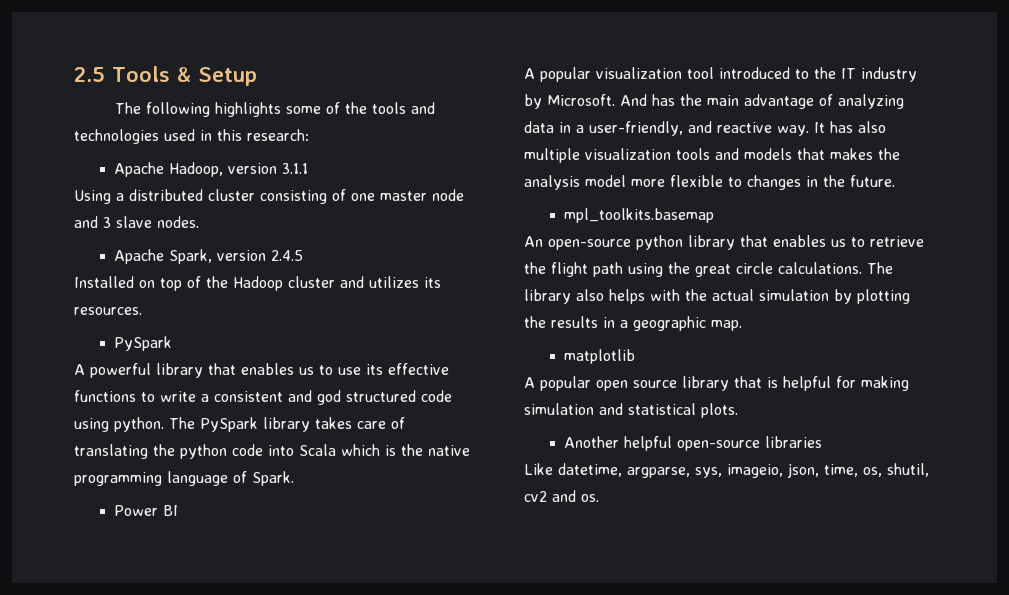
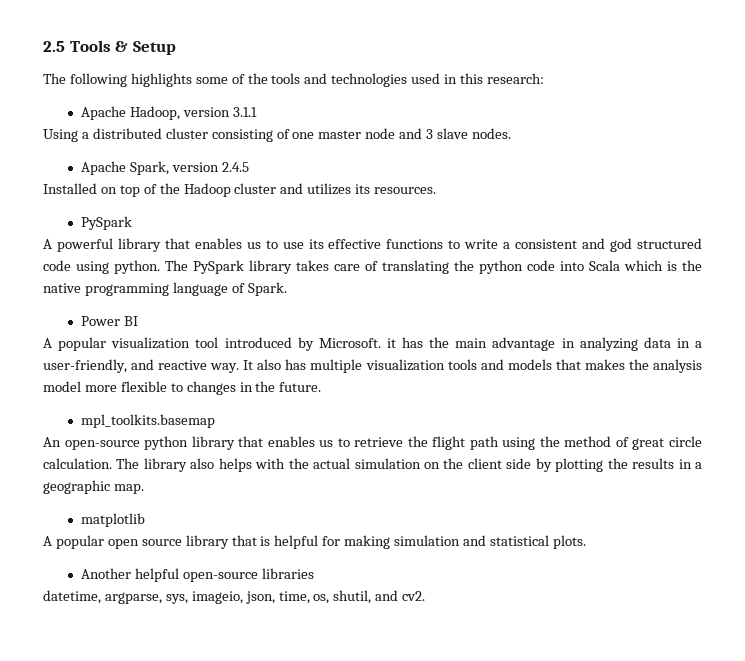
[795,67,917,82] to the IT industry -> (292, 342) none
[620,94,647,106] And -> [386,338,396,348] it
[819,94,833,106] of -> [561,338,575,348] in
[830,121,886,133] has also -> [257,359,307,370] also has
(690, 268) none -> [564,436,629,447] method of
[778,262,862,274] calculations. -> [43,458,112,469] calculation.
(829, 295) none -> [424,458,532,469] on the client side
[524,463,553,475] Like -> (315, 573) none
[524,490,599,502] cv2 and os. -> [375,590,426,601] and cv2.

